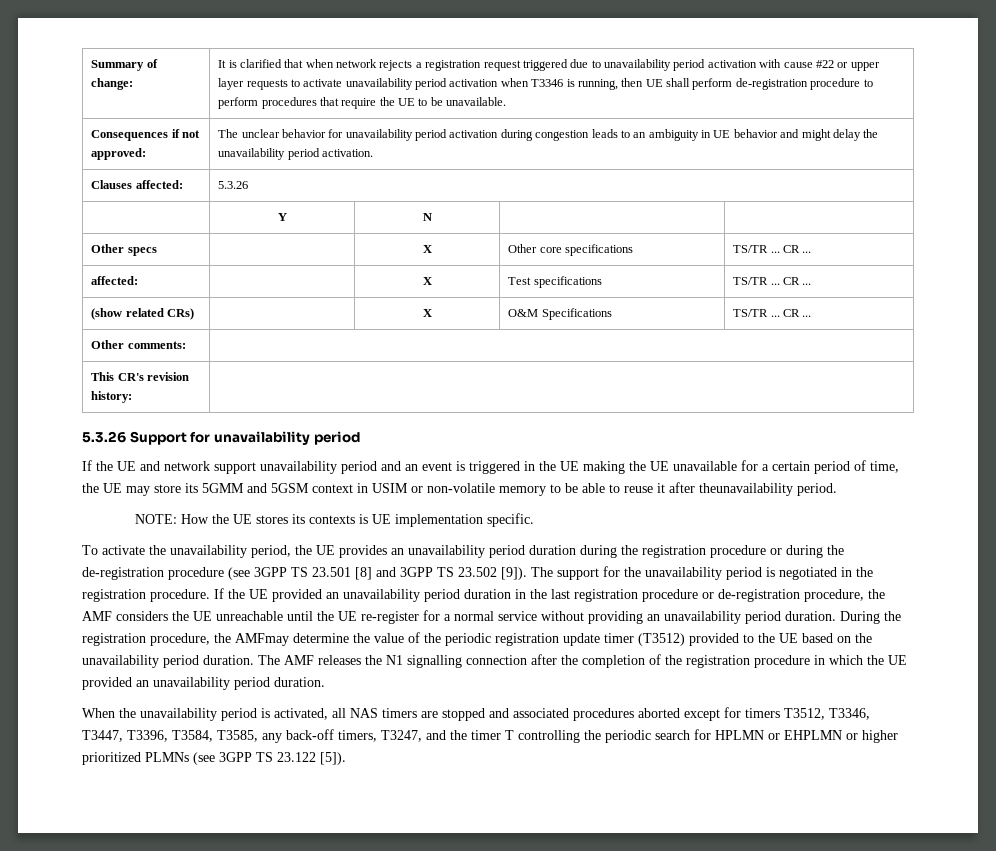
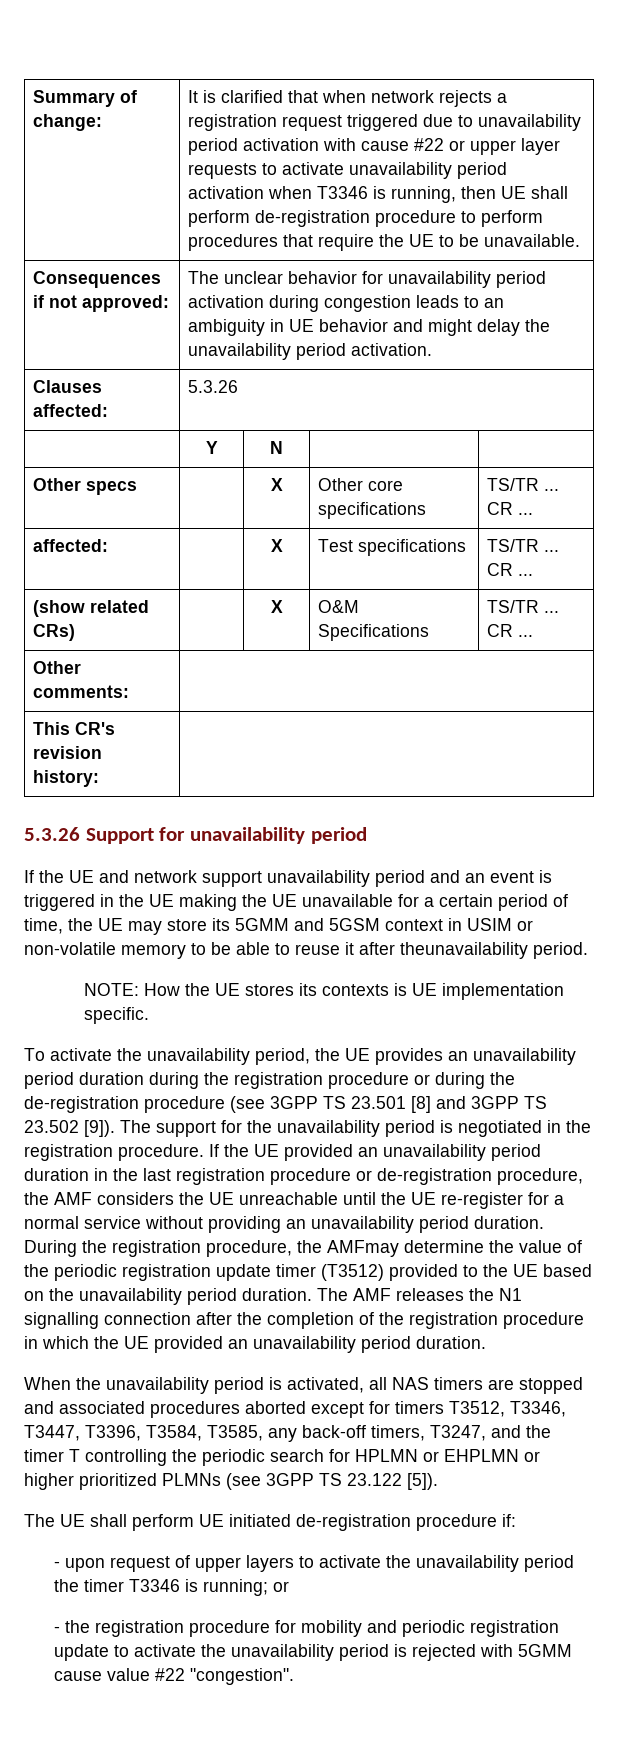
(346, 758) none -> [24,1514,516,1531] [54,1555,575,1572] [54,1579,290,1596] [54,1620,560,1637] [54,1644,573,1661] [54,1668,295,1685] // The UE shall perform UE initiated de-registration procedure if: // - upon request of upper layers to activate the unavailability period the timer T3346 is running; or // - the registration procedure for mobility and periodic registration update to activate the unavailability period is rejected with 5GMM cause value #22 "congestion".

